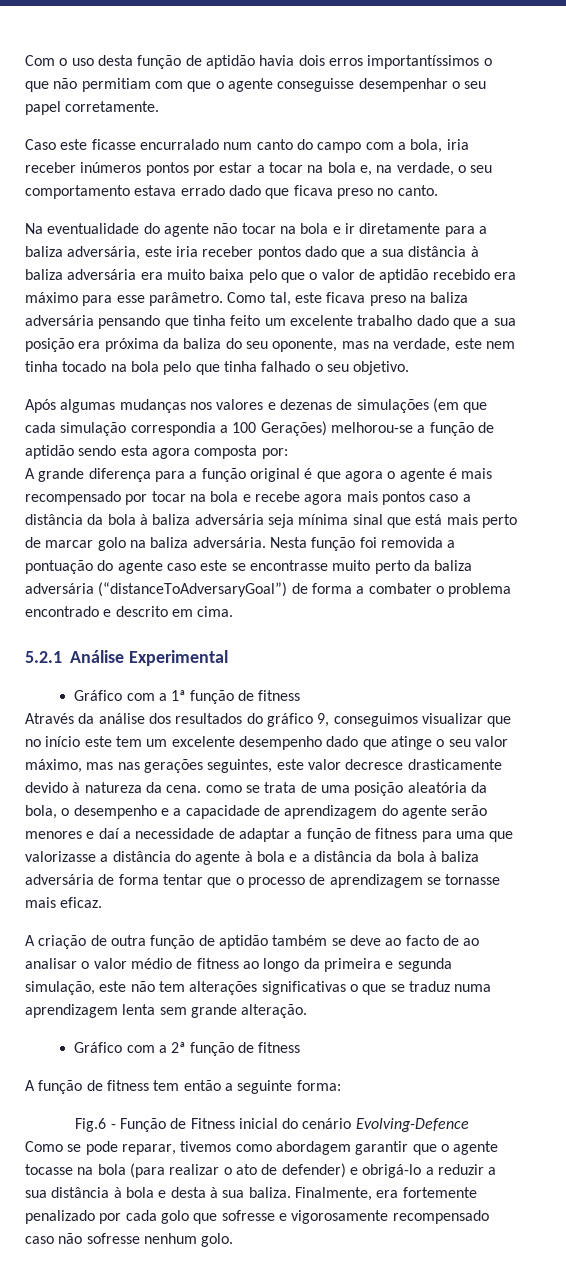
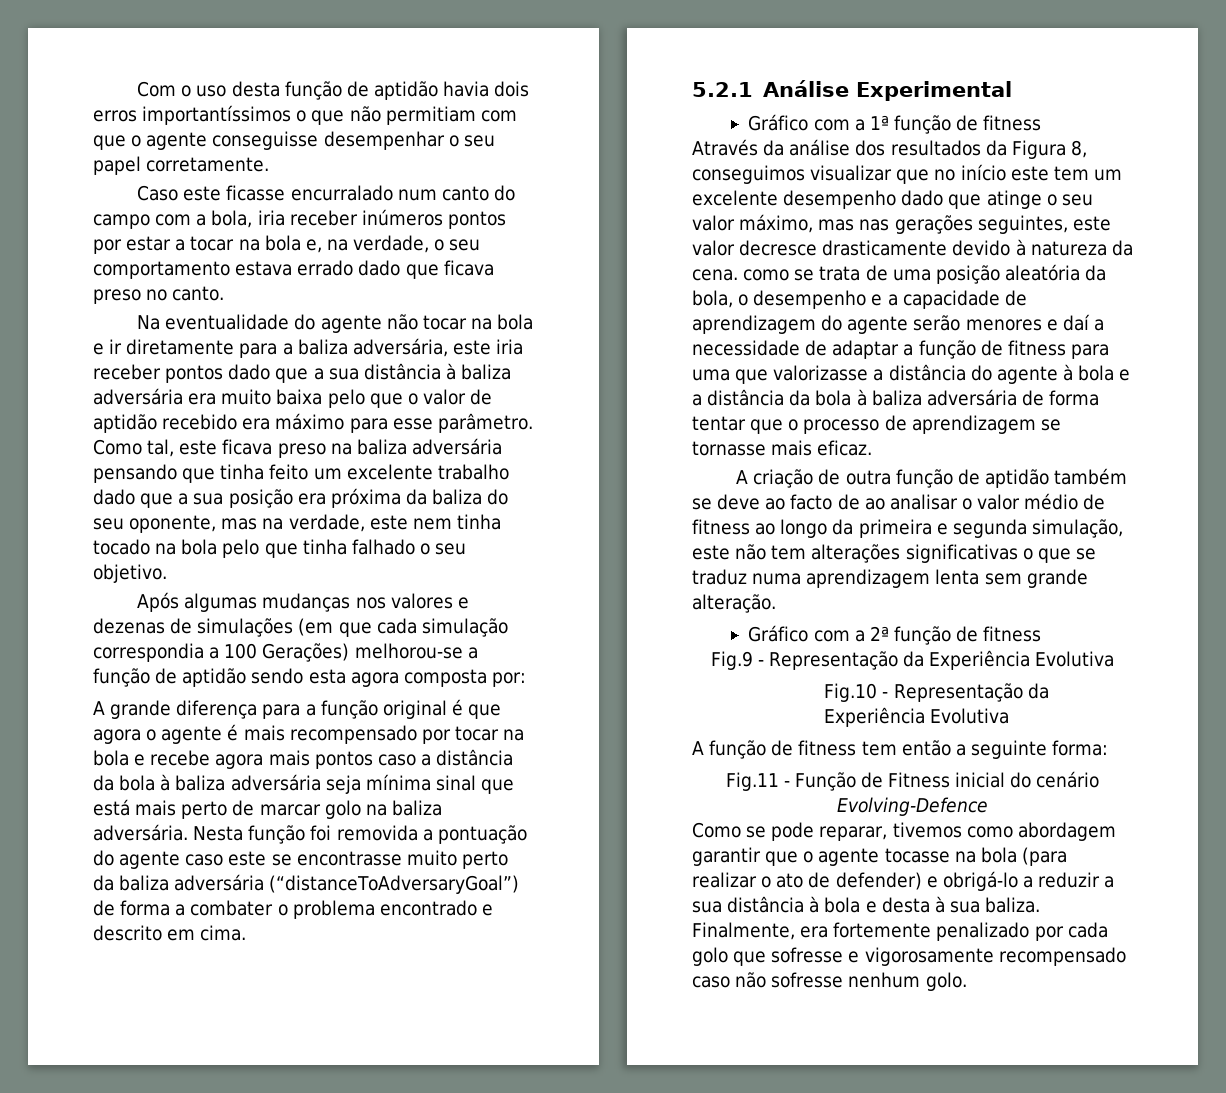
[246,713,330,727] do gráfico 9, -> [985,140,1087,159] da Figura 8,
(301, 1047) none -> [710,650,1115,670] [824,683,1049,702] [824,707,1010,727] // Fig.9 - Representação da Experiência Evolutiva // Fig.10 - Representação da Experiência Evolutiva
[75,1118,107,1132] Fig.6 -> [725,772,779,791] Fig.11

